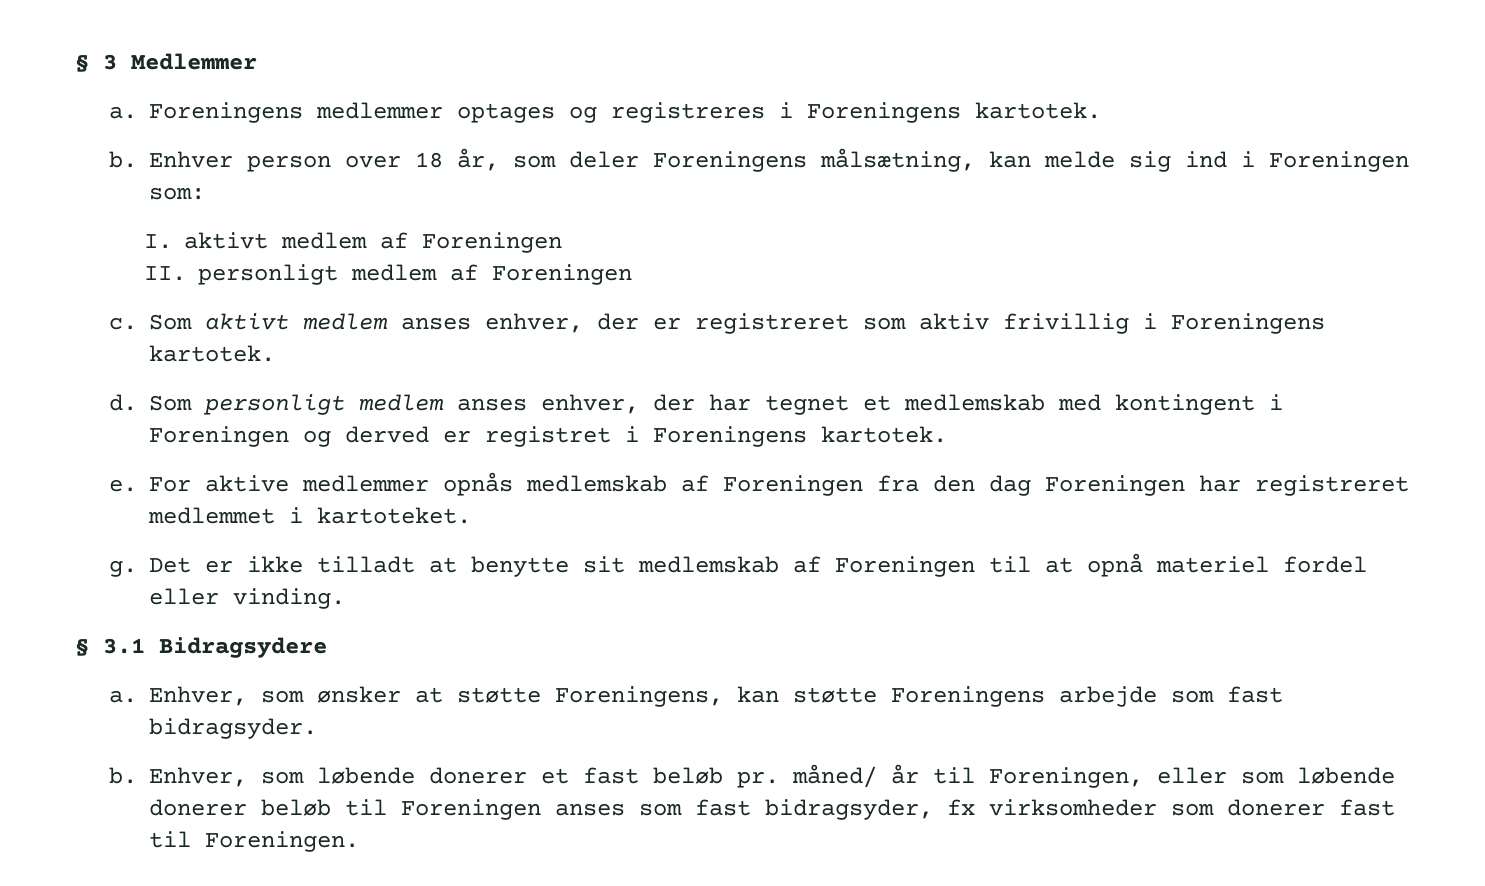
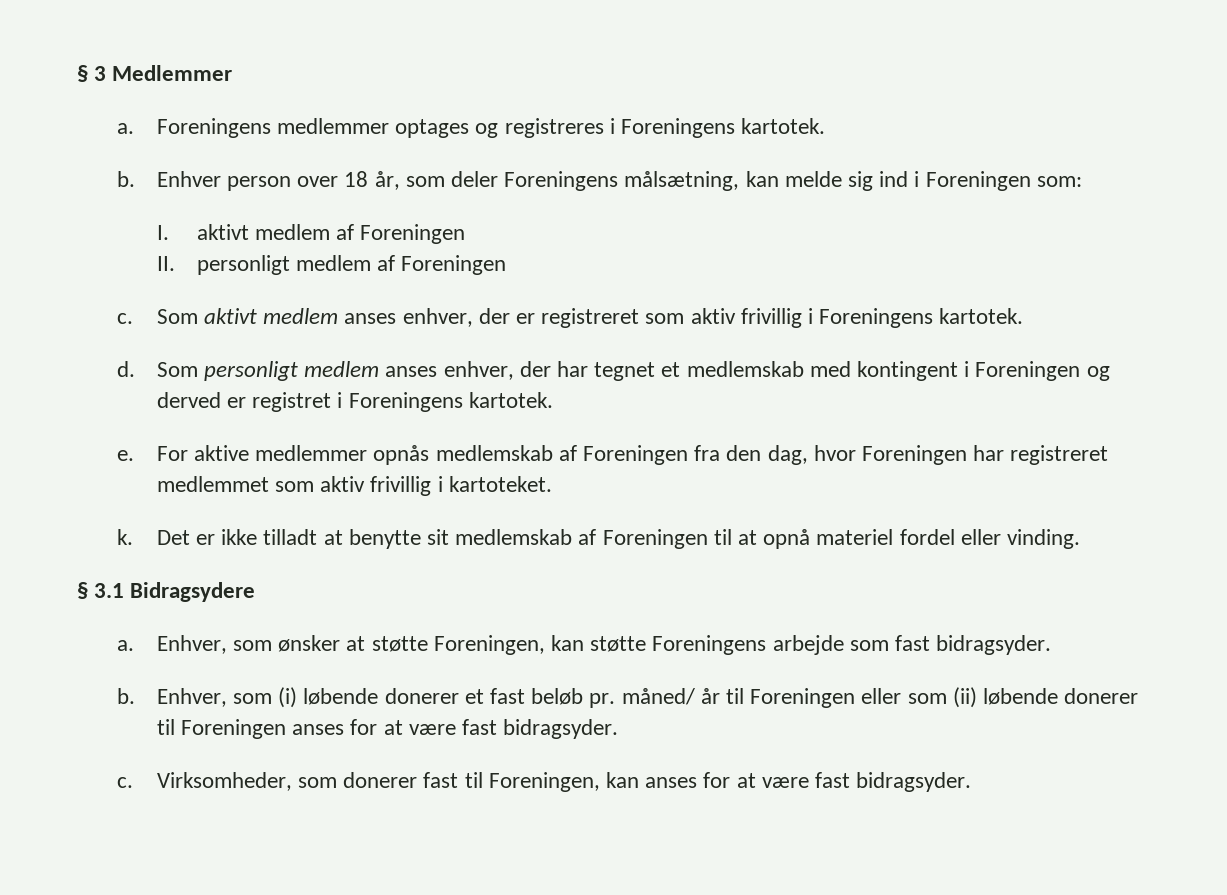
[989,475,1032,496] dag -> [767,445,856,465] dag, hvor
(276, 515) none -> [274,476,432,496] som aktiv frivillig
[109,560,138,577] g. -> [116,529,133,545] k.
[555,686,724,707] Foreningens, -> [433,635,545,655] Foreningen,
(305, 777) none -> [278,687,298,708] (i)
[989,767,1144,788] Foreningen, -> [750,688,856,708] Foreningen
[1297,767,1396,784] [149,799,332,816] løbende donerer beløb -> [952,687,1139,708] (ii) løbende donerer
[639,799,1396,820] [149,831,360,852] som fast bidragsyder, fx virksomheder som donerer fast til Foreningen. -> [350,719,619,739] [116,772,972,792] for at være fast bidragsyder. // c. Virksomheder, som donerer fast til Foreningen, kan anses for at være fast bidragsyder.

